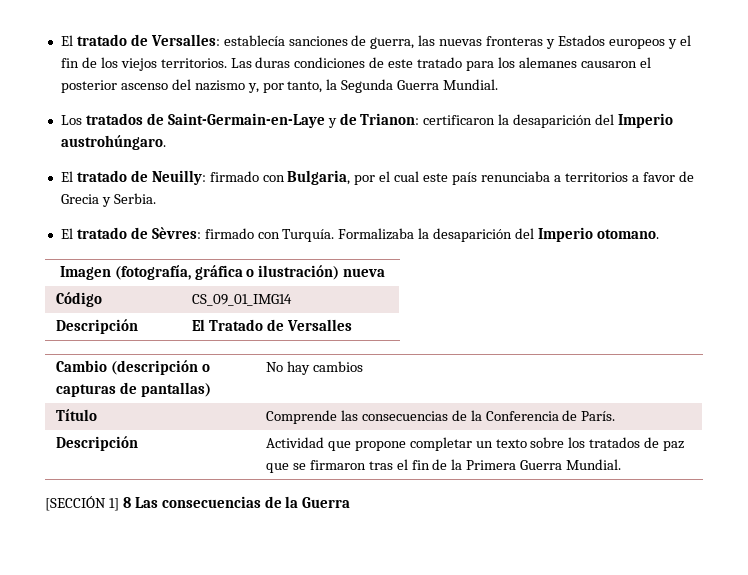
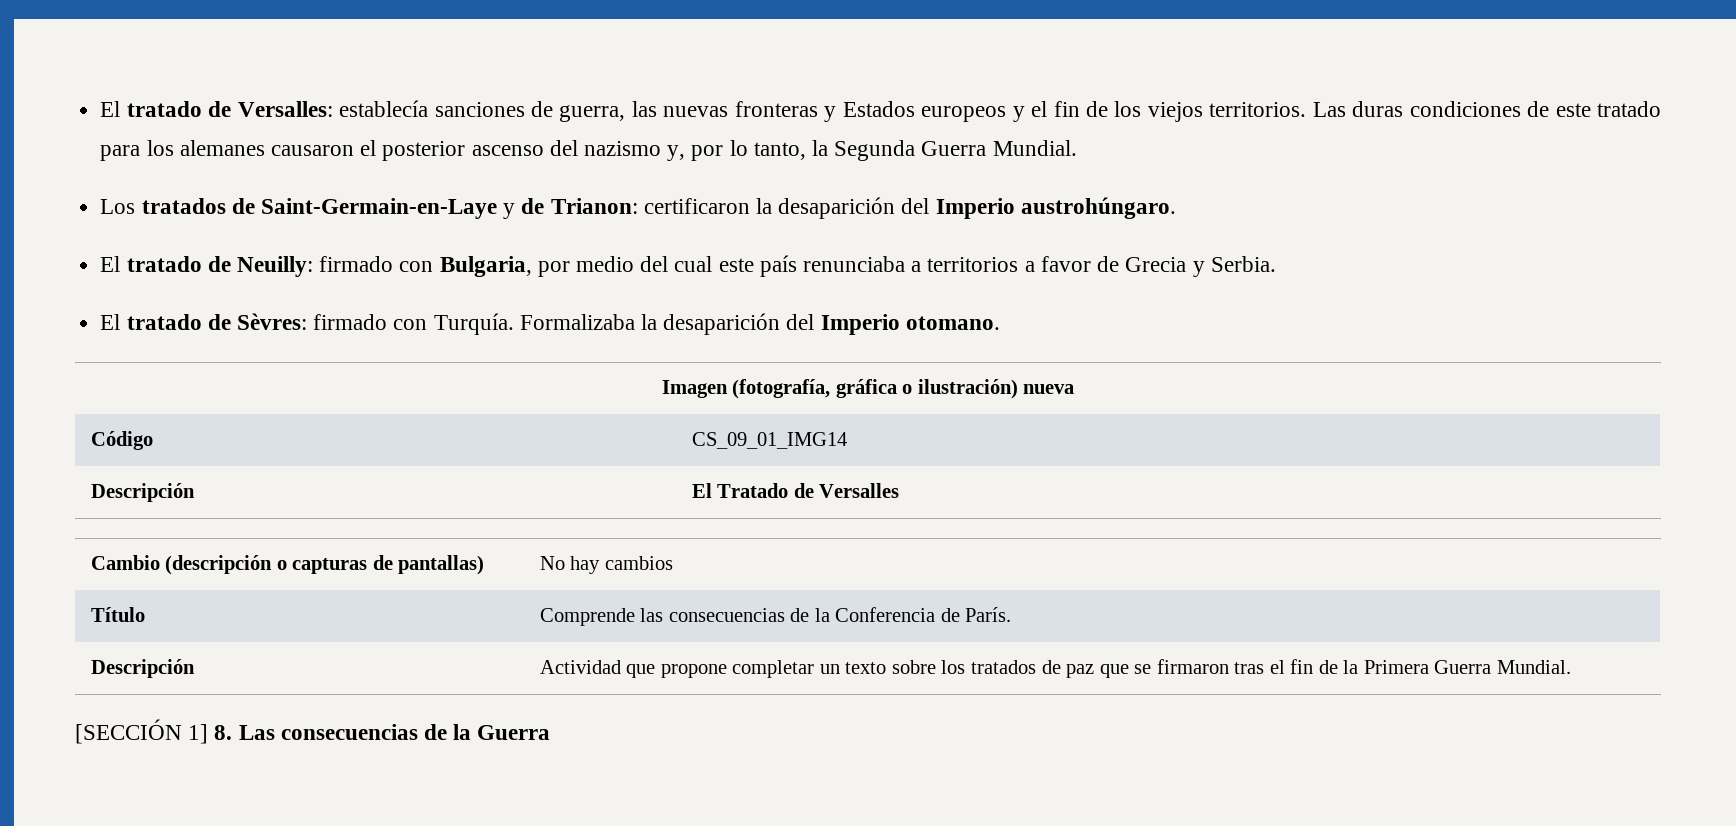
(284, 88) none -> [729,140,748,156] lo
[379,171,391,182] el -> [575,256,669,272] medio del
[122,497,131,508] 8 -> [214,725,233,740] 8.

